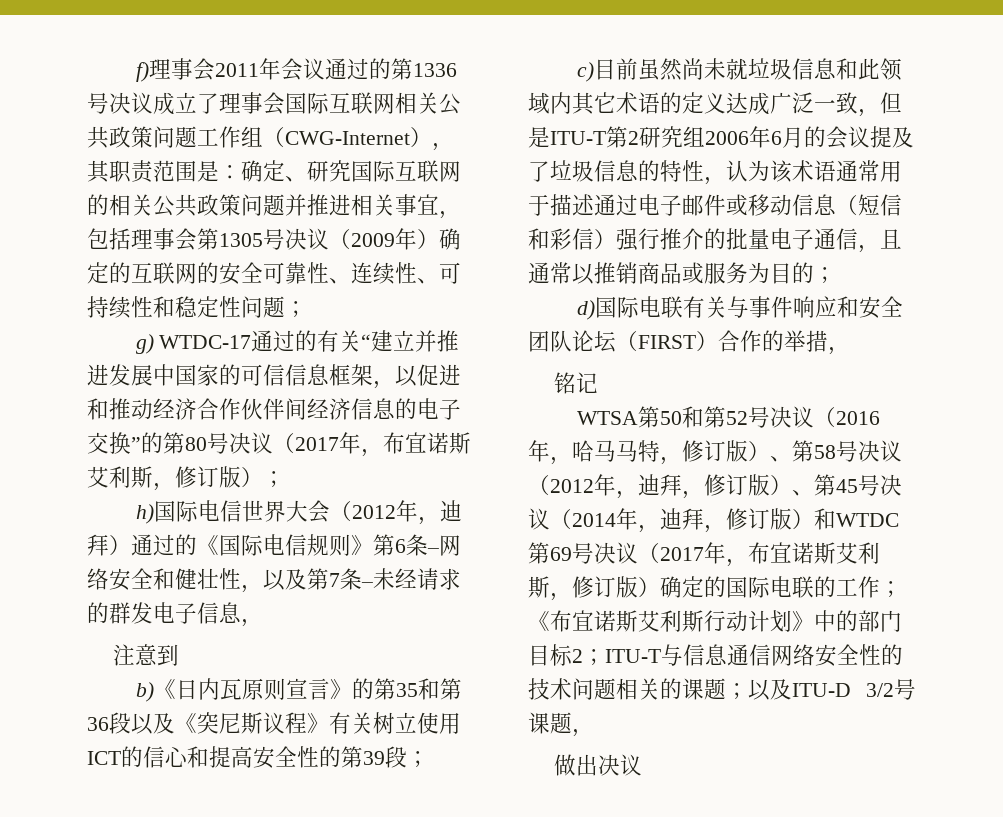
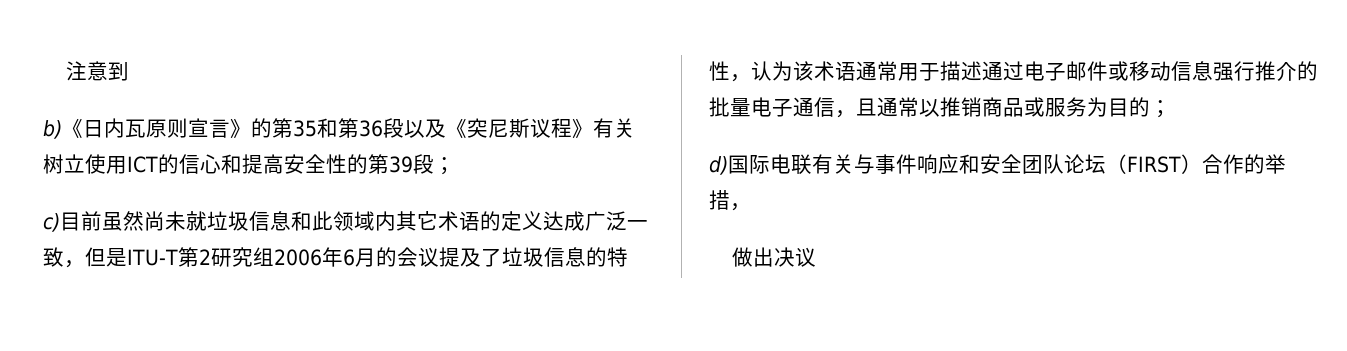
[135,58,457,82] [87,92,461,115] [87,126,454,151] [87,160,461,183] [87,194,461,219] [87,228,461,251] [87,262,461,285] [87,296,307,319] [135,330,460,354] [87,364,461,389] [87,398,461,420] [87,432,471,457] [87,466,285,491] [135,500,462,525] [87,534,461,556] [87,568,461,593] [87,602,263,627] f)理事会2011年会议通过的第1336号决议成立了理事会国际互联网相关公共政策问题工作组（CWG-Internet），其职责范围是：确定、研究国际互联网的相关公共政策问题并推进相关事宜，包括理事会第1305号决议（2009年）确定的互联网的安全可靠性、连续性、可持续性和稳定性问题； // g) WTDC-17通过的有关“建立并推进发展中国家的可信信息框架，以促进和推动经济合作伙伴间经济信息的电子交换”的第80号决议（2017年，布宜诺斯艾利斯，修订版）； // h)国际电信世界大会（2012年，迪拜）通过的《国际电信规则》第6条–网络安全和健壮性，以及第7条–未经请求的群发电子信息， // -> (66, 71) none
[836,194,902,216] [528,228,616,250] （短信和彩信） -> (1213, 71) none
[553,372,598,394] [576,406,880,428] [528,440,902,465] [528,474,902,499] [528,508,899,533] [528,542,880,567] [528,576,902,601] [528,610,902,632] [528,644,903,667] [528,678,916,701] [528,712,594,737] // 铭记 // WTSA第50和第52号决议（2016年，哈马马特，修订版）、第58号决议（2012年，迪拜，修订版）、第45号决议（2014年，迪拜，修订版）和WTDC第69号决议（2017年，布宜诺斯艾利斯，修订版）确定的国际电联的工作；《布宜诺斯艾利斯行动计划》中的部门目标2；ITU-T与信息通信网络安全性的技术问题相关的课题；以及ITU-D 3/2号课题， -> (751, 207) none

